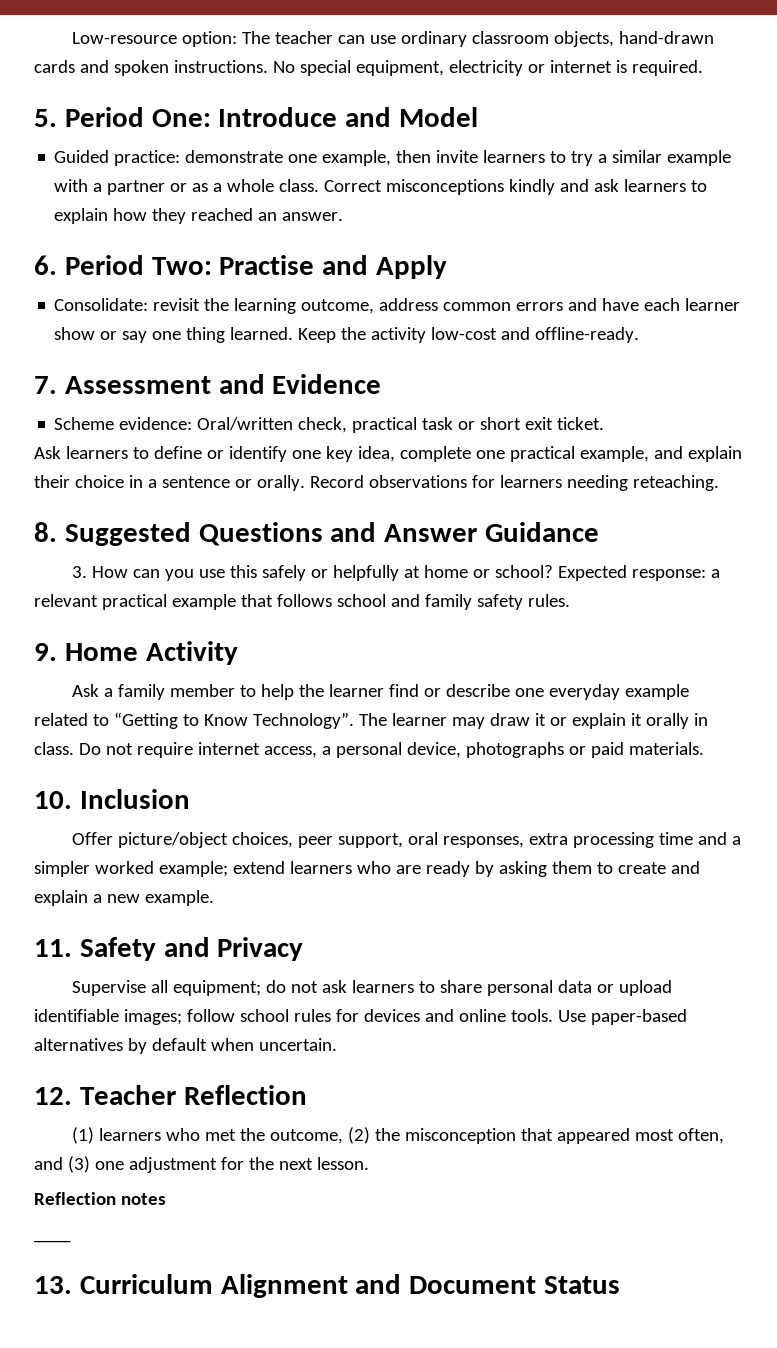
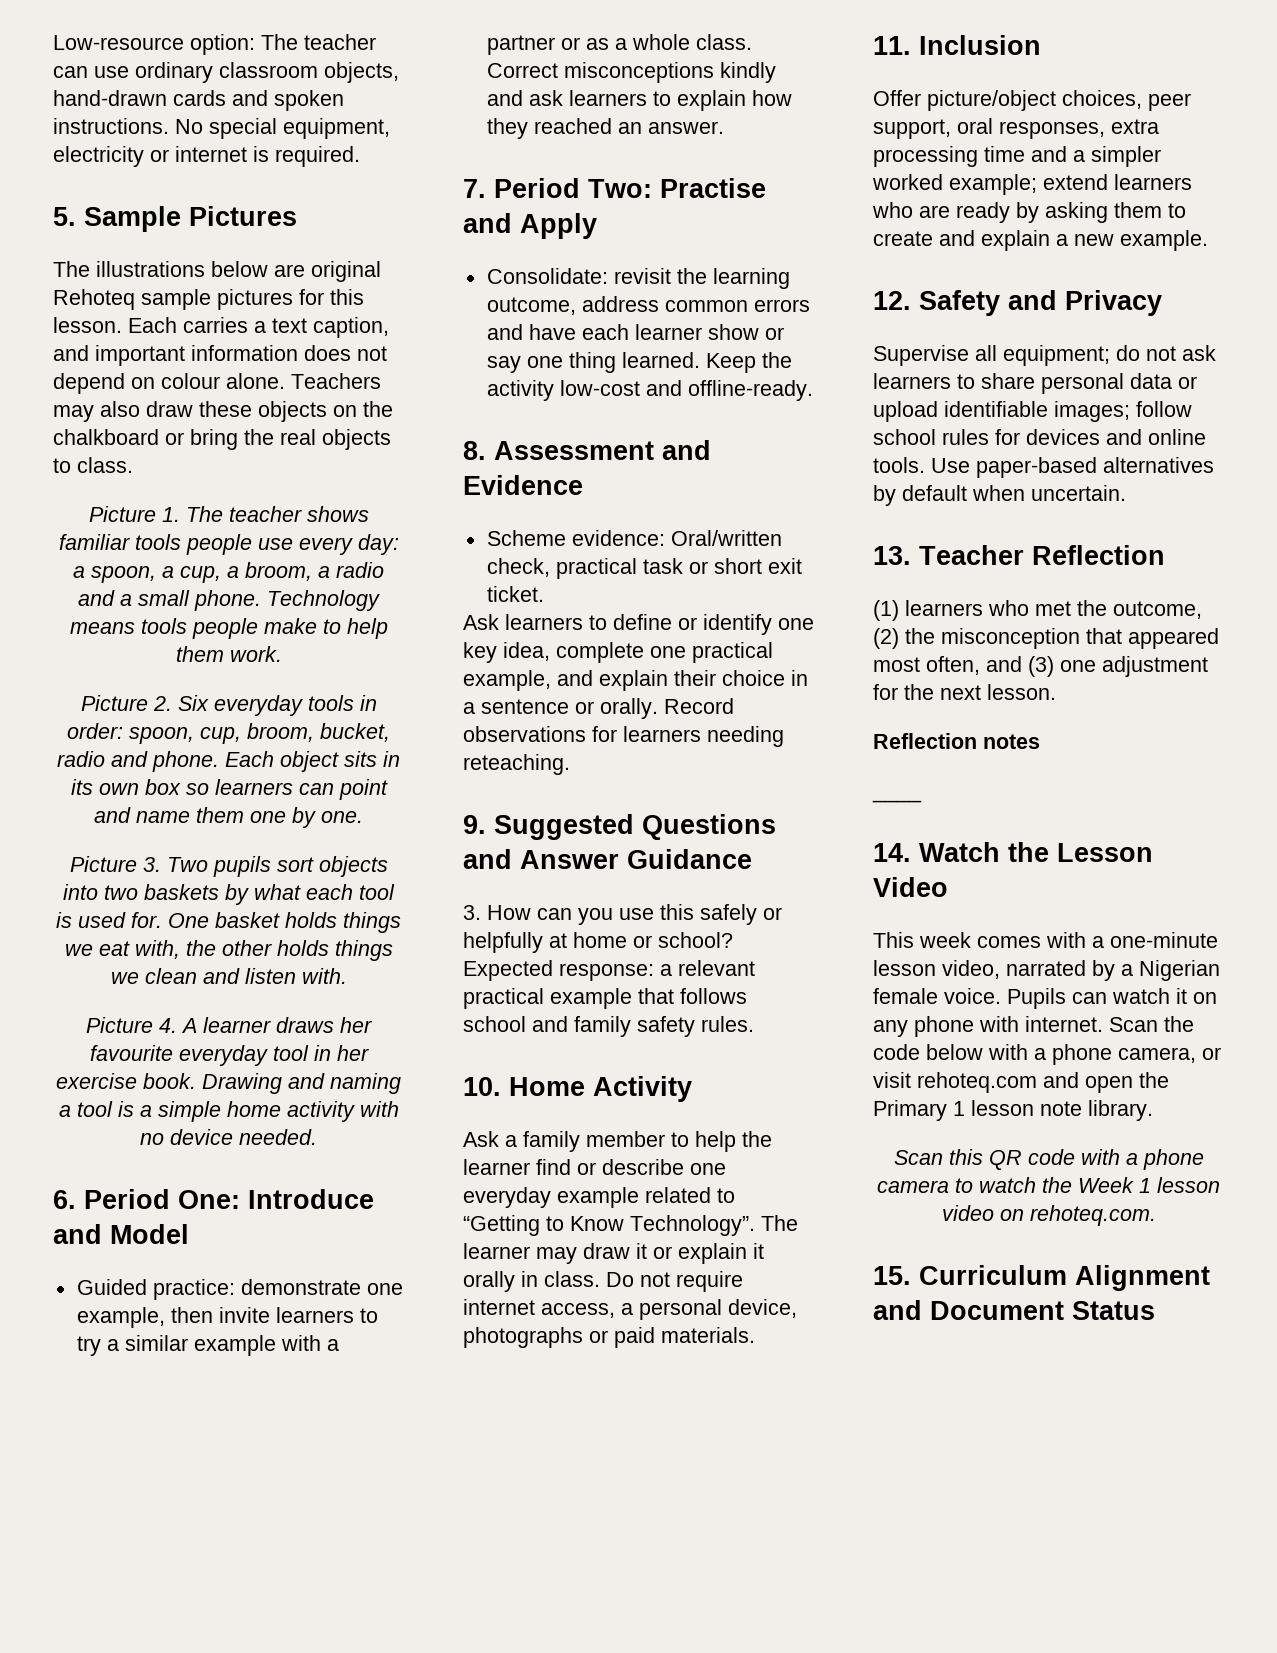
(57, 118) none -> [84,206,297,232] [53,261,381,282] [53,289,364,310] [53,317,389,338] [53,345,387,366] [53,373,381,394] [53,401,393,422] [53,429,391,450] [53,457,133,473] [88,506,369,522] [58,534,399,555] [73,562,384,583] [78,590,380,611] [69,618,388,639] [175,646,282,662] [80,695,377,716] [67,723,390,744] [57,751,400,772] [70,779,388,800] [94,807,363,828] [69,856,388,877] [63,884,395,905] [56,912,401,933] [64,940,393,961] [110,968,347,984] [86,1017,372,1033] [89,1045,369,1066] [56,1073,401,1094] [58,1101,399,1122] [140,1129,317,1145] [53,1190,76,1209] Sample Pictures // The illustrations below are original Rehoteq sample pictures for this lesson. Each carries a text caption, and important information does not depend on colour alone. Teachers may also draw these objects on the chalkboard or bring the real objects to class. // Picture 1. The teacher shows familiar tools people use every day: a spoon, a cup, a broom, a radio and a small phone. Technology means tools people make to help them work. // Picture 2. Six everyday tools in order: spoon, cup, broom, bucket, radio and phone. Each object sits in its own box so learners can point and name them one by one. // Picture 3. Two pupils sort objects into two baskets by what each tool is used for. One basket holds things we eat with, the other holds things we clean and listen with. // Picture 4. A learner draws her favourite everyday tool in her exercise book. Drawing and naming a tool is a simple home activity with no device needed. // 6.
[34,255,57,275] 6. -> [463,179,486,198] 7.
[34,376,57,394] 7. -> [463,441,486,460] 8.
[34,522,57,542] 8. -> [463,815,486,834] 9.
[34,643,57,661] 9. -> [463,1077,501,1096] 10.
[34,791,72,809] 10. -> [873,36,911,55] 11.
[34,939,72,957] 11. -> [873,291,911,310] 12.
[34,1087,72,1105] 12. -> [873,546,911,565] 13.
[34,1276,72,1294] 13. -> [873,842,1153,862] [873,877,948,897] [873,932,1218,948] [873,960,1220,981] [873,988,1217,1009] [873,1016,1194,1037] [873,1044,1221,1065] [873,1072,1169,1093] [873,1100,1153,1121] [893,1149,1204,1170] [877,1177,1220,1193] [941,1205,1156,1226] [873,1266,911,1285] 14. Watch the Lesson Video // This week comes with a one-minute lesson video, narrated by a Nigerian female voice. Pupils can watch it on any phone with internet. Scan the code below with a phone camera, or visit rehoteq.com and open the Primary 1 lesson note library. // Scan this QR code with a phone camera to watch the Week 1 lesson video on rehoteq.com. // 15.

